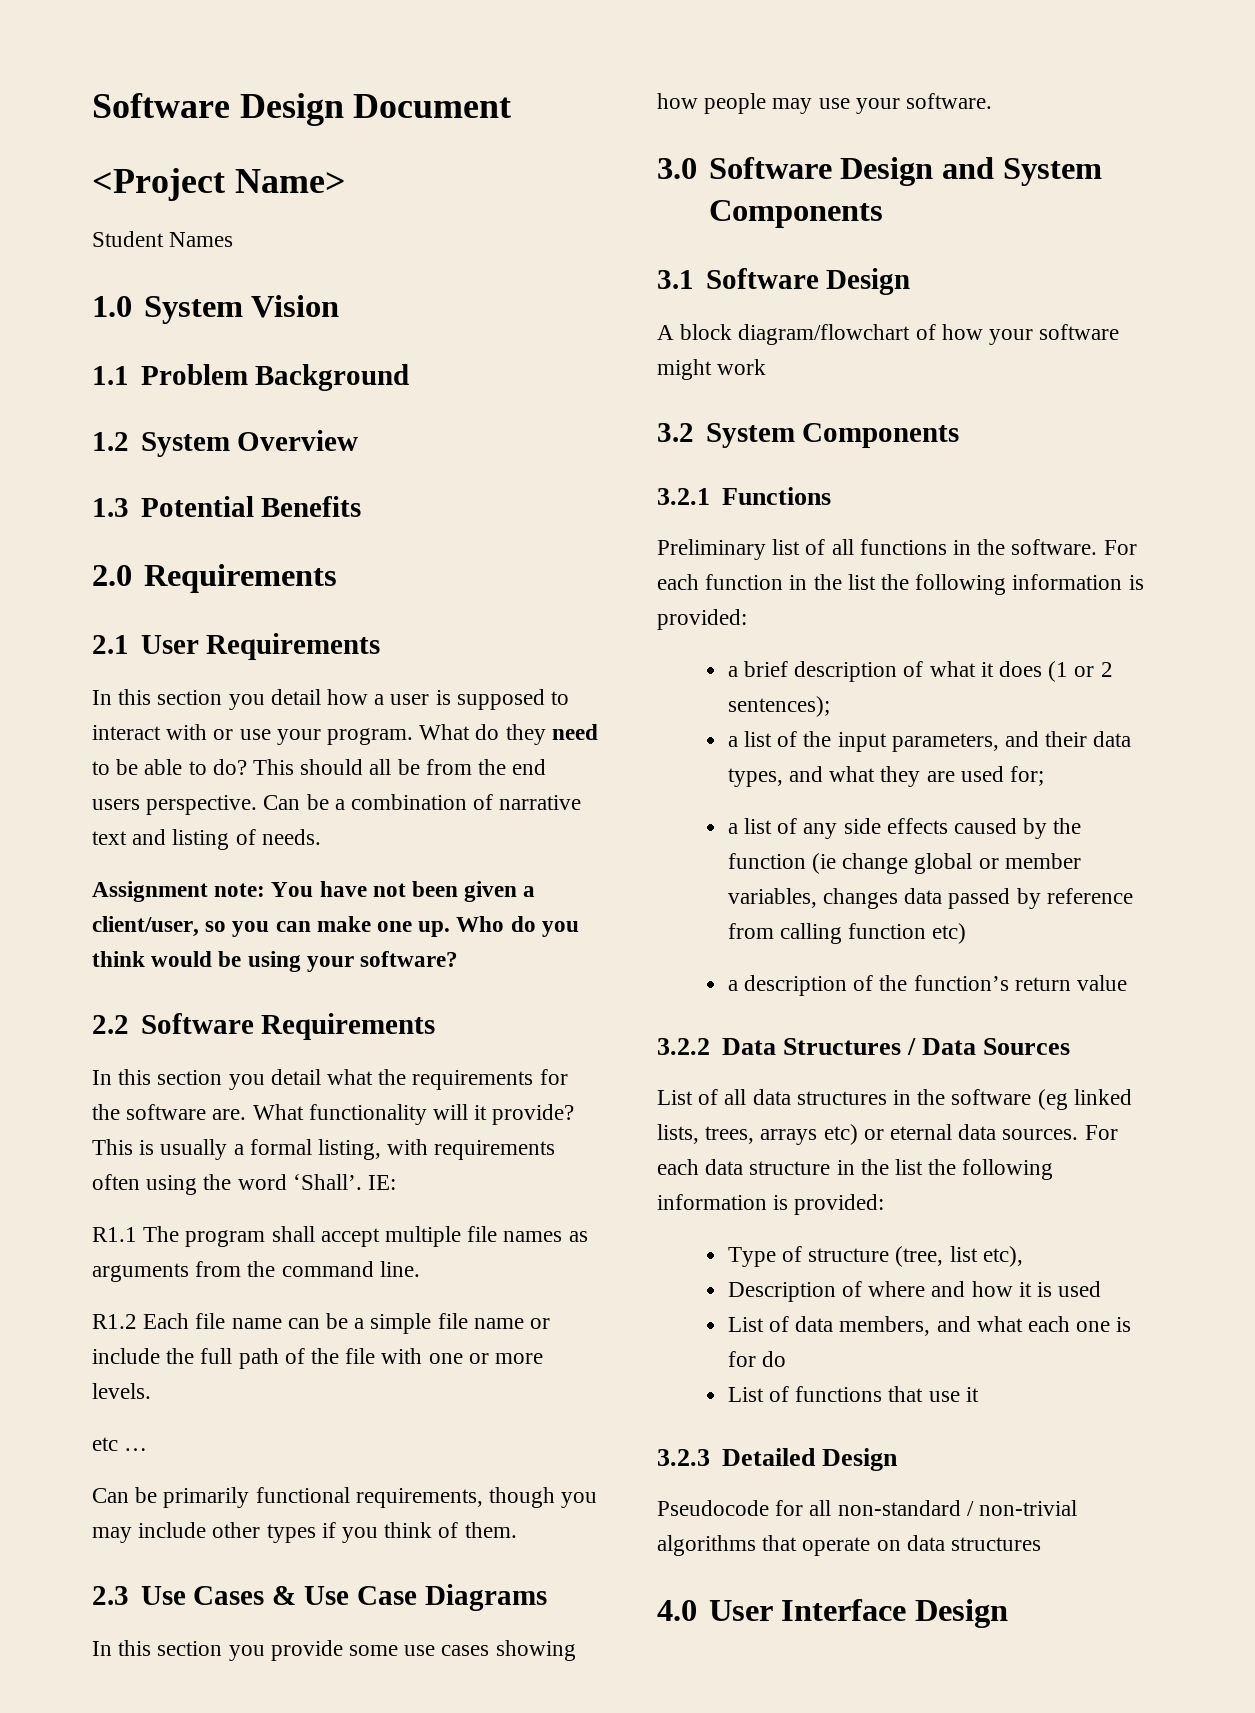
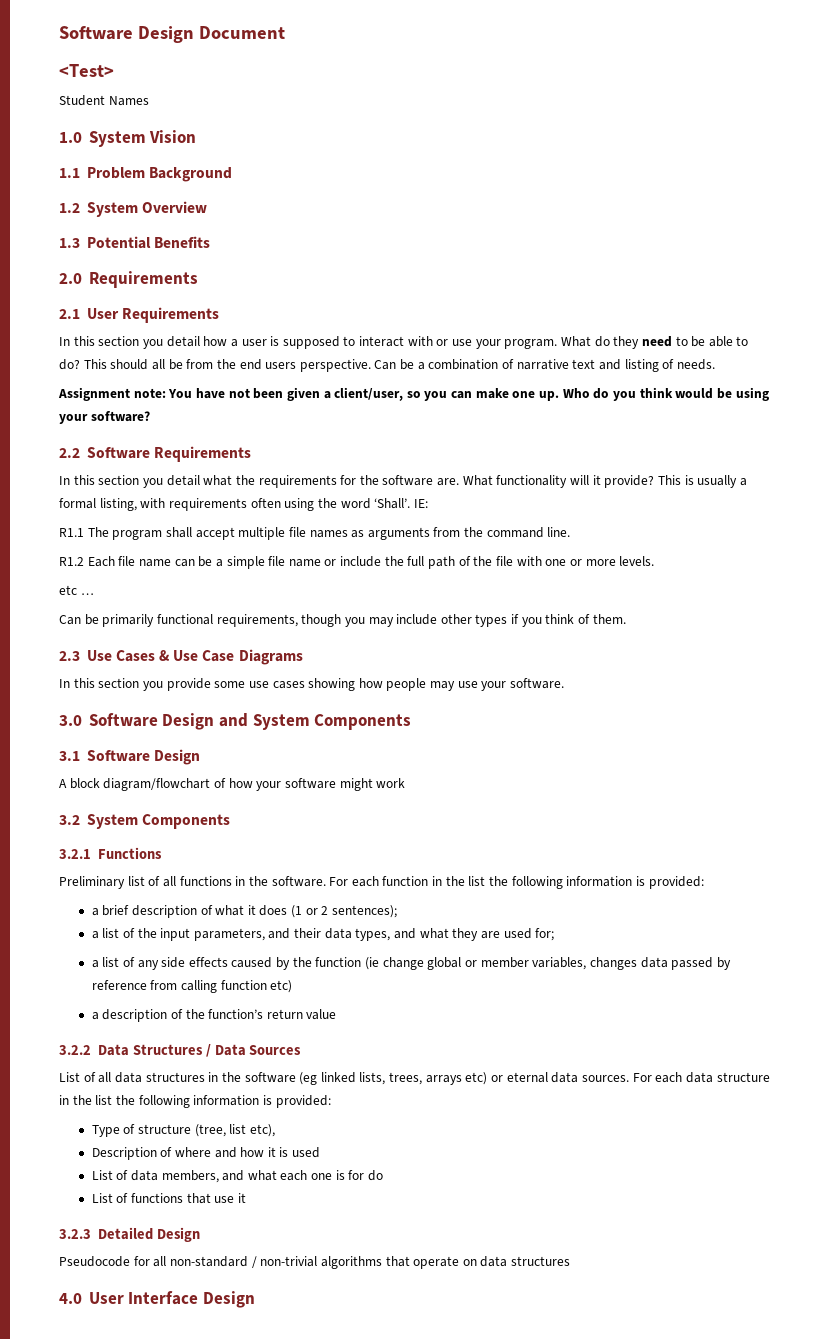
[92,168,346,201] <Project Name> -> [59,64,114,77] <Test>

